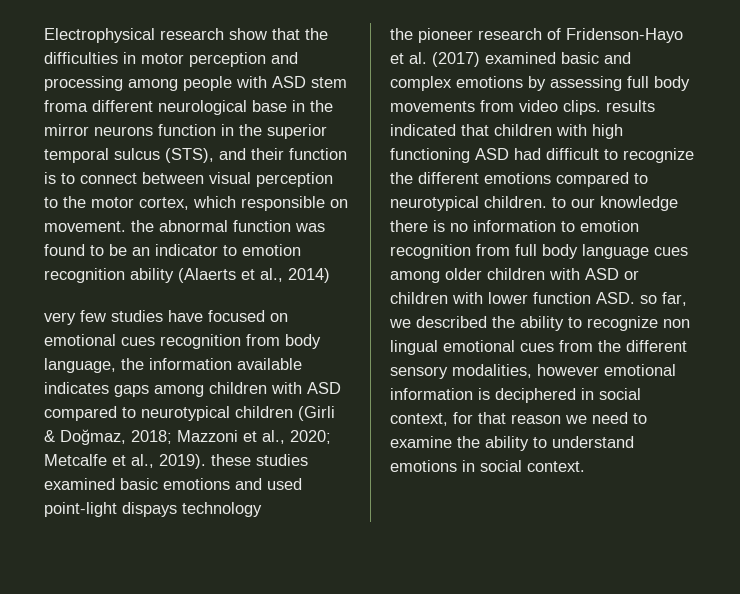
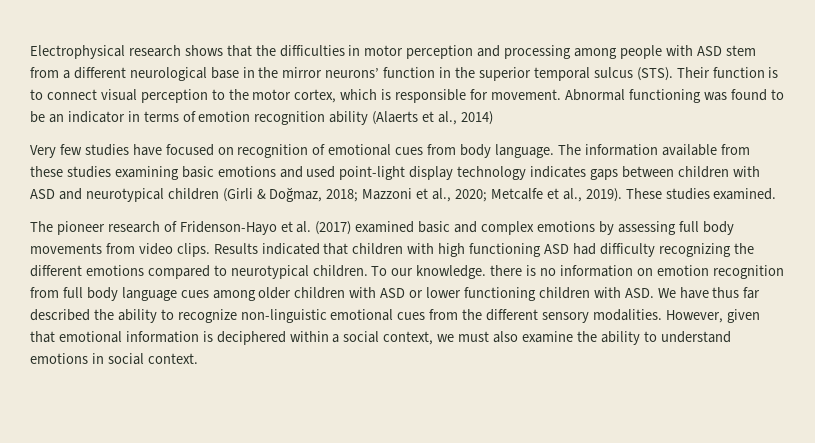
[229,28,267,40] show -> [184,45,223,56] shows
[44,100,88,112] froma -> [30,67,70,79] from a
[94,126,153,136] neurons -> [325,68,380,78] neurons’
[165,148,284,163] (STS), and their -> [636,67,710,81] (STS). Their
[142,172,204,184] between -> (97, 94) none
[241,196,348,211] [44,220,291,232] responsible on movement. the abnormal function -> [381,89,701,103] is responsible for movement. Abnormal functioning
[223,245,237,256] to -> [127,111,196,122] in terms of
[44,312,76,325] very -> [30,145,56,158] Very
[44,334,241,349] emotional cues recognition -> [237,144,424,158] recognition of emotional cues
[44,358,302,373] language, the information available -> [494,144,750,158] [30,166,527,180] language. The information available from these studies examining basic emotions and used point-light display technology
[154,382,341,397] [44,406,136,421] among children with ASD compared to -> [621,166,760,178] [30,188,82,200] between children with ASD and
[211,454,308,466] [44,478,302,490] [44,502,262,517] [390,28,413,40] these studies examined basic emotions and used point-light dispays technology // the -> [625,188,777,200] [30,221,53,232] These studies examined. // The
[606,100,655,112] results -> [213,243,258,254] Results
[546,148,694,163] difficult to recognize -> [599,243,731,257] difficulty recognizing
[552,196,678,211] to our knowledge -> [371,265,487,279] To our knowledge.
[561,221,575,232] to -> [636,268,653,276] on
[390,292,687,306] [389,319,411,328] children with lower function ASD. so far, we -> [426,287,761,301] lower functioning children with ASD. We have thus far
[663,319,690,328] [390,340,438,355] non lingual -> [240,309,327,323] non-linguistic
[452,364,676,378] [390,388,641,403] [390,412,647,426] modalities, however emotional information is deciphered in social context, for that reason we need to -> [592,309,760,323] [30,331,519,345] modalities. However, given that emotional information is deciphered within a social context, we must also

